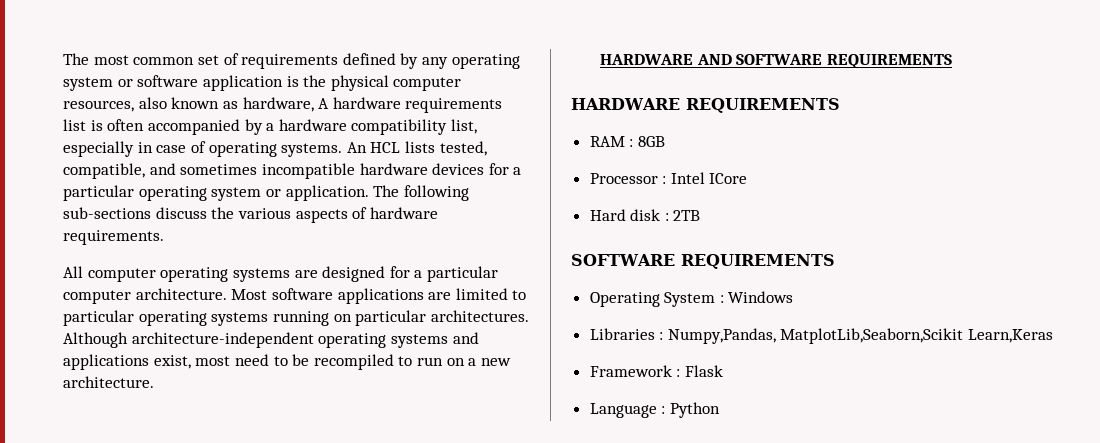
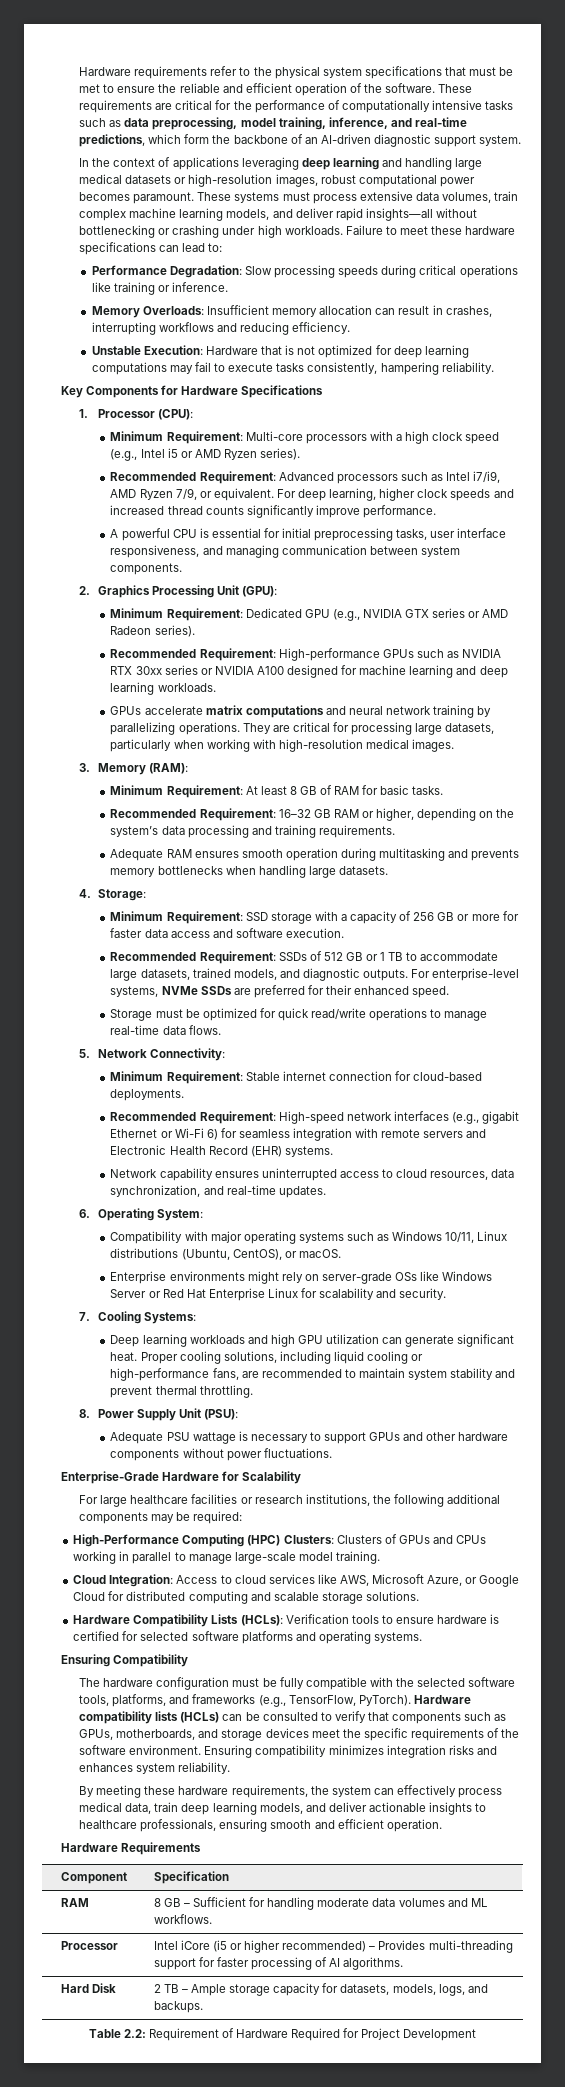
[63,53,520,69] [63,75,462,91] [63,97,503,113] [63,119,478,135] [63,141,487,157] [63,163,522,179] [63,185,469,201] [63,207,438,223] [63,230,165,245] [63,266,499,282] [63,288,527,304] [63,310,529,326] [63,332,479,348] [63,354,511,370] [63,376,155,388] [600,54,953,69] [571,98,840,113] [589,136,665,147] [589,172,748,184] [589,209,701,221] [571,254,835,269] [589,291,794,307] [589,328,1054,344] [589,365,723,377] [589,402,720,418] The most common set of requirements defined by any operating system or software application is the physical computer resources, also known as hardware, A hardware requirements list is often accompanied by a hardware compatibility list, especially in case of operating systems. An HCL lists tested, compatible, and sometimes incompatible hardware devices for a particular operating system or application. The following sub-sections discuss the various aspects of hardware requirements. // All computer operating systems are designed for a particular computer architecture. Most software applications are limited to particular operating systems running on particular architectures. Although architecture-independent operating systems and applications exist, most need to be recompiled to run on a new architecture. // HARDWARE AND SOFTWARE REQUIREMENTS // HARDWARE REQUIREMENTS // RAM : 8GB // Processor : Intel ICore // Hard disk : 2TB // SOFTWARE REQUIREMENTS // Operating System : Windows // Libraries : Numpy,Pandas, MatplotLib,Seaborn,Scikit Learn,Keras // Framework : Flask // Language : Python -> [79,66,514,79] [79,83,473,96] [79,100,514,113] [79,117,468,130] [79,134,522,147] [79,157,483,170] [79,174,475,187] [79,191,519,204] [79,208,478,221] [79,225,516,238] [79,242,223,255] [91,265,518,278] [91,282,229,295] [91,305,492,318] [91,322,351,335] [91,345,469,358] [91,362,494,375] [60,385,324,398] [79,409,193,420] [110,431,500,444] [110,448,301,461] [110,471,501,484] [110,488,514,501] [110,505,436,518] [110,528,507,541] [110,545,460,558] [110,563,183,575] [79,585,278,598] [110,608,509,621] [110,625,195,637] [110,648,502,661] [110,665,508,678] [110,682,216,695] [110,705,492,718] [110,722,495,735] [110,739,455,752] [79,763,188,775] [110,785,444,798] [110,808,515,821] [110,825,395,838] [110,848,520,861] [110,865,388,878] [79,889,146,901] [110,911,519,924] [110,928,344,938] [110,951,499,964] [110,968,520,981] [110,985,450,998] [110,1008,488,1021] [110,1025,221,1035] [79,1048,225,1061] [110,1071,483,1084] [110,1089,185,1101] [110,1111,520,1124] [110,1128,487,1141] [110,1145,333,1157] [110,1168,515,1181] [110,1185,326,1198] [79,1208,203,1221] [110,1231,508,1244] [110,1248,341,1260] [110,1271,493,1284] [110,1288,447,1301] [79,1311,196,1324] [110,1334,515,1347] [110,1351,424,1364] [110,1368,516,1381] [110,1385,253,1398] [79,1408,239,1421] [110,1431,509,1444] [110,1448,332,1461] [60,1471,301,1484] [79,1494,501,1507] [79,1511,243,1524] [73,1534,487,1547] [73,1551,380,1564] [73,1574,520,1587] [73,1591,419,1604] [73,1614,500,1627] [73,1631,422,1644] [60,1654,188,1667] [79,1677,516,1690] [79,1694,471,1707] [79,1711,507,1724] [79,1728,520,1741] [79,1745,497,1758] [79,1762,231,1774] [79,1785,503,1798] [79,1802,487,1815] [79,1819,442,1832] [60,1842,201,1855] [60,1872,127,1884] [153,1871,229,1884] [60,1898,89,1907] [153,1897,488,1910] [153,1914,212,1924] [60,1941,118,1950] [153,1940,513,1953] [153,1957,404,1970] [60,1983,116,1993] [153,1983,488,1996] [153,2001,203,2013] [88,2028,477,2041] Hardware requirements refer to the physical system specifications that must be met to ensure the reliable and efficient operation of the software. These requirements are critical for the performance of computationally intensive tasks such as data preprocessing, model training, inference, and real-time predictions, which form the backbone of an AI-driven diagnostic support system. // In the context of applications leveraging deep learning and handling large medical datasets or high-resolution images, robust computational power becomes paramount. These systems must process extensive data volumes, train complex machine learning models, and deliver rapid insights—all without bottlenecking or crashing under high workloads. Failure to meet these hardware specifications can lead to: // Performance Degradation: Slow processing speeds during critical operations like training or inference. // Memory Overloads: Insufficient memory allocation can result in crashes, interrupting workflows and reducing efficiency. // Unstable Execution: Hardware that is not optimized for deep learning computations may fail to execute tasks consistently, hampering reliability. // Key Components for Hardware Specifications // 1. Processor (CPU): // Minimum Requirement: Multi-core processors with a high clock speed (e.g., Intel i5 or AMD Ryzen series). // Recommended Requirement: Advanced processors such as Intel i7/i9, AMD Ryzen 7/9, or equivalent. For deep learning, higher clock speeds and increased thread counts significantly improve performance. // A powerful CPU is essential for initial preprocessing tasks, user interface responsiveness, and managing communication between system components. // 2. Graphics Processing Unit (GPU): // Minimum Requirement: Dedicated GPU (e.g., NVIDIA GTX series or AMD Radeon series). // Recommended Requirement: High-performance GPUs such as NVIDIA RTX 30xx series or NVIDIA A100 designed for machine learning and deep learning workloads. // GPUs accelerate matrix computations and neural network training by parallelizing operations. They are critical for processing large datasets, particularly when working with high-resolution medical images. // 3. Memory (RAM): // Minimum Requirement: At least 8 GB of RAM for basic tasks. // Recommended Requirement: 16–32 GB RAM or higher, depending on the system’s data processing and training requirements. // Adequate RAM ensures smooth operation during multitasking and prevents memory bottlenecks when handling large datasets. // 4. Storage: // Minimum Requirement: SSD storage with a capacity of 256 GB or more for faster data access and software execution. // Recommended Requirement: SSDs of 512 GB or 1 TB to accommodate large datasets, trained models, and diagnostic outputs. For enterprise-level systems, NVMe SSDs are preferred for their enhanced speed. // Storage must be optimized for quick read/write operations to manage real-time data flows. // 5. Network Connectivity: // Minimum Requirement: Stable internet connection for cloud-based deployments. // Recommended Requirement: High-speed network interfaces (e.g., gigabit Ethernet or Wi-Fi 6) for seamless integration with remote servers and Electronic Health Record (EHR) systems. // Network capability ensures uninterrupted access to cloud resources, data synchronization, and real-time updates. // 6. Operating System: // Compatibility with major operating systems such as Windows 10/11, Linux distributions (Ubuntu, CentOS), or macOS. // Enterprise environments might rely on server-grade OSs like Windows Server or Red Hat Enterprise Linux for scalability and security. // 7. Cooling Systems: // Deep learning workloads and high GPU utilization can generate significant heat. Proper cooling solutions, including liquid cooling or high-performance fans, are recommended to maintain system stability and prevent thermal throttling. // 8. Power Supply Unit (PSU): // Adequate PSU wattage is necessary to support GPUs and other hardware components without power fluctuations. // Enterprise-Grade Hardware for Scalability // For large healthcare facilities or research institutions, the following additional components may be required: // High-Performance Computing (HPC) Clusters: Clusters of GPUs and CPUs working in parallel to manage large-scale model training. // Cloud Integration: Access to cloud services like AWS, Microsoft Azure, or Google Cloud for distributed computing and scalable storage solutions. // Hardware Compatibility Lists (HCLs): Verification tools to ensure hardware is certified for selected software platforms and operating systems. // Ensuring Compatibility // The hardware configuration must be fully compatible with the selected software tools, platforms, and frameworks (e.g., TensorFlow, PyTorch). Hardware compatibility lists (HCLs) can be consulted to verify that components such as GPUs, motherboards, and storage devices meet the specific requirements of the software environment. Ensuring compatibility minimizes integration risks and enhances system reliability. // By meeting these hardware requirements, the system can effectively process medical data, train deep learning models, and deliver actionable insights to healthcare professionals, ensuring smooth and efficient operation. // Hardware Requirements // Component | Specification // RAM | 8 GB – Sufficient for handling moderate data volumes and ML workflows. // Processor | Intel iCore (i5 or higher recommended) – Provides multi-threading support for faster processing of AI algorithms. // Hard Disk | 2 TB – Ample storage capacity for datasets, models, logs, and backups. // Table 2.2: Requirement of Hardware Required for Project Development

